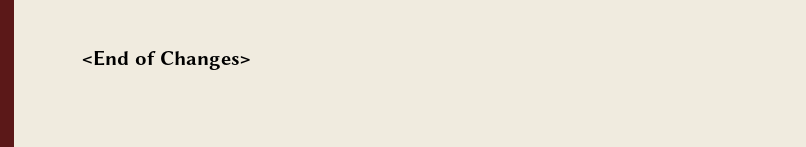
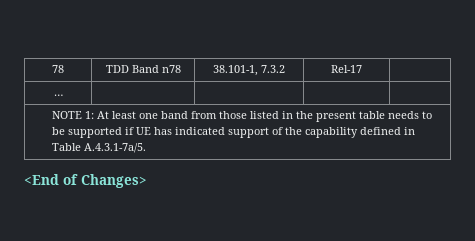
(82, 58) none -> [52,65,64,73] [105,65,181,73] [213,65,285,76] [331,65,362,73] [53,94,63,96] [52,111,433,122] [52,127,416,138] [52,143,147,153] 78 | TDD Band n78 | 38.101-1, 7.3.2 | Rel-17 | // … | | | | // NOTE 1: At least one band from those listed in the present table needs to be supported if UE has indicated support of the capability defined in Table A.4.3.1-7a/5. //

